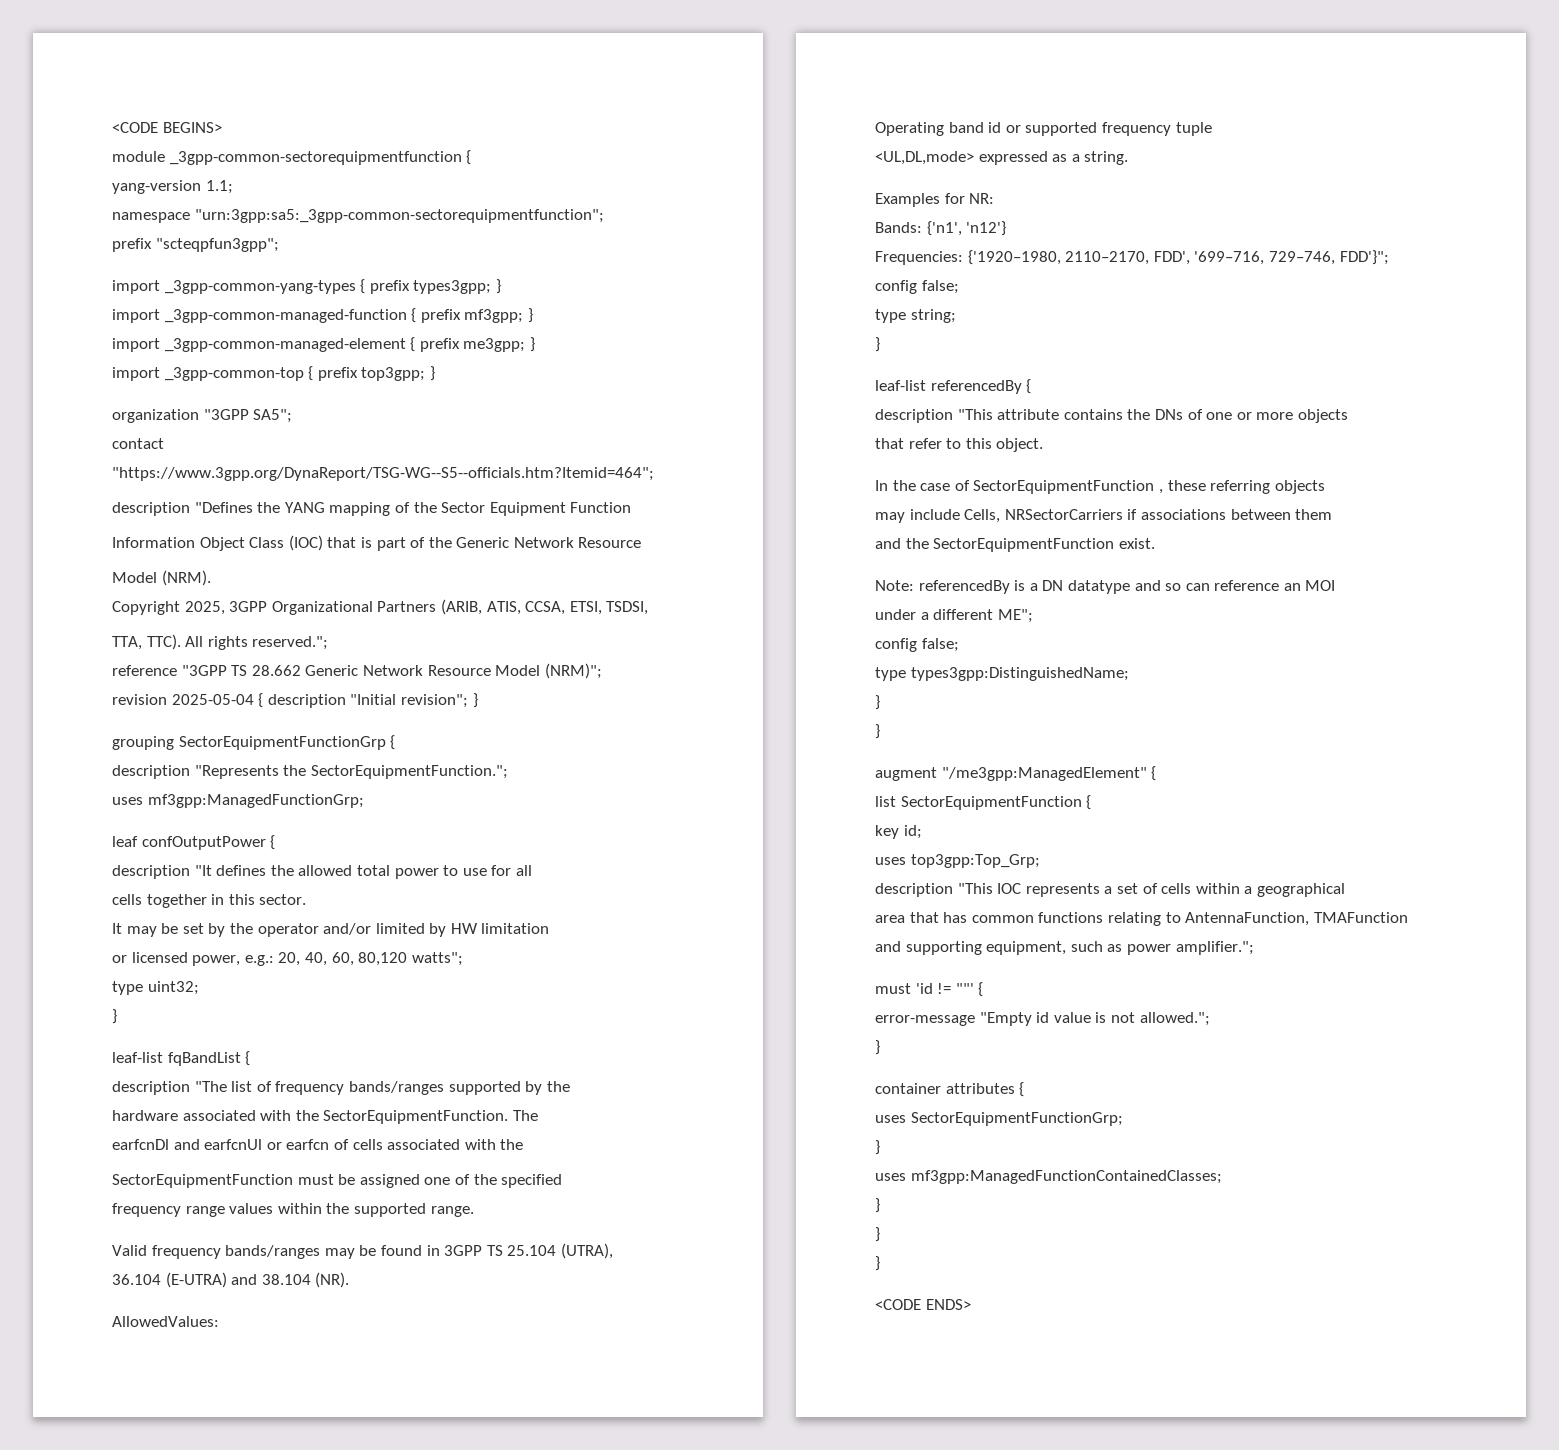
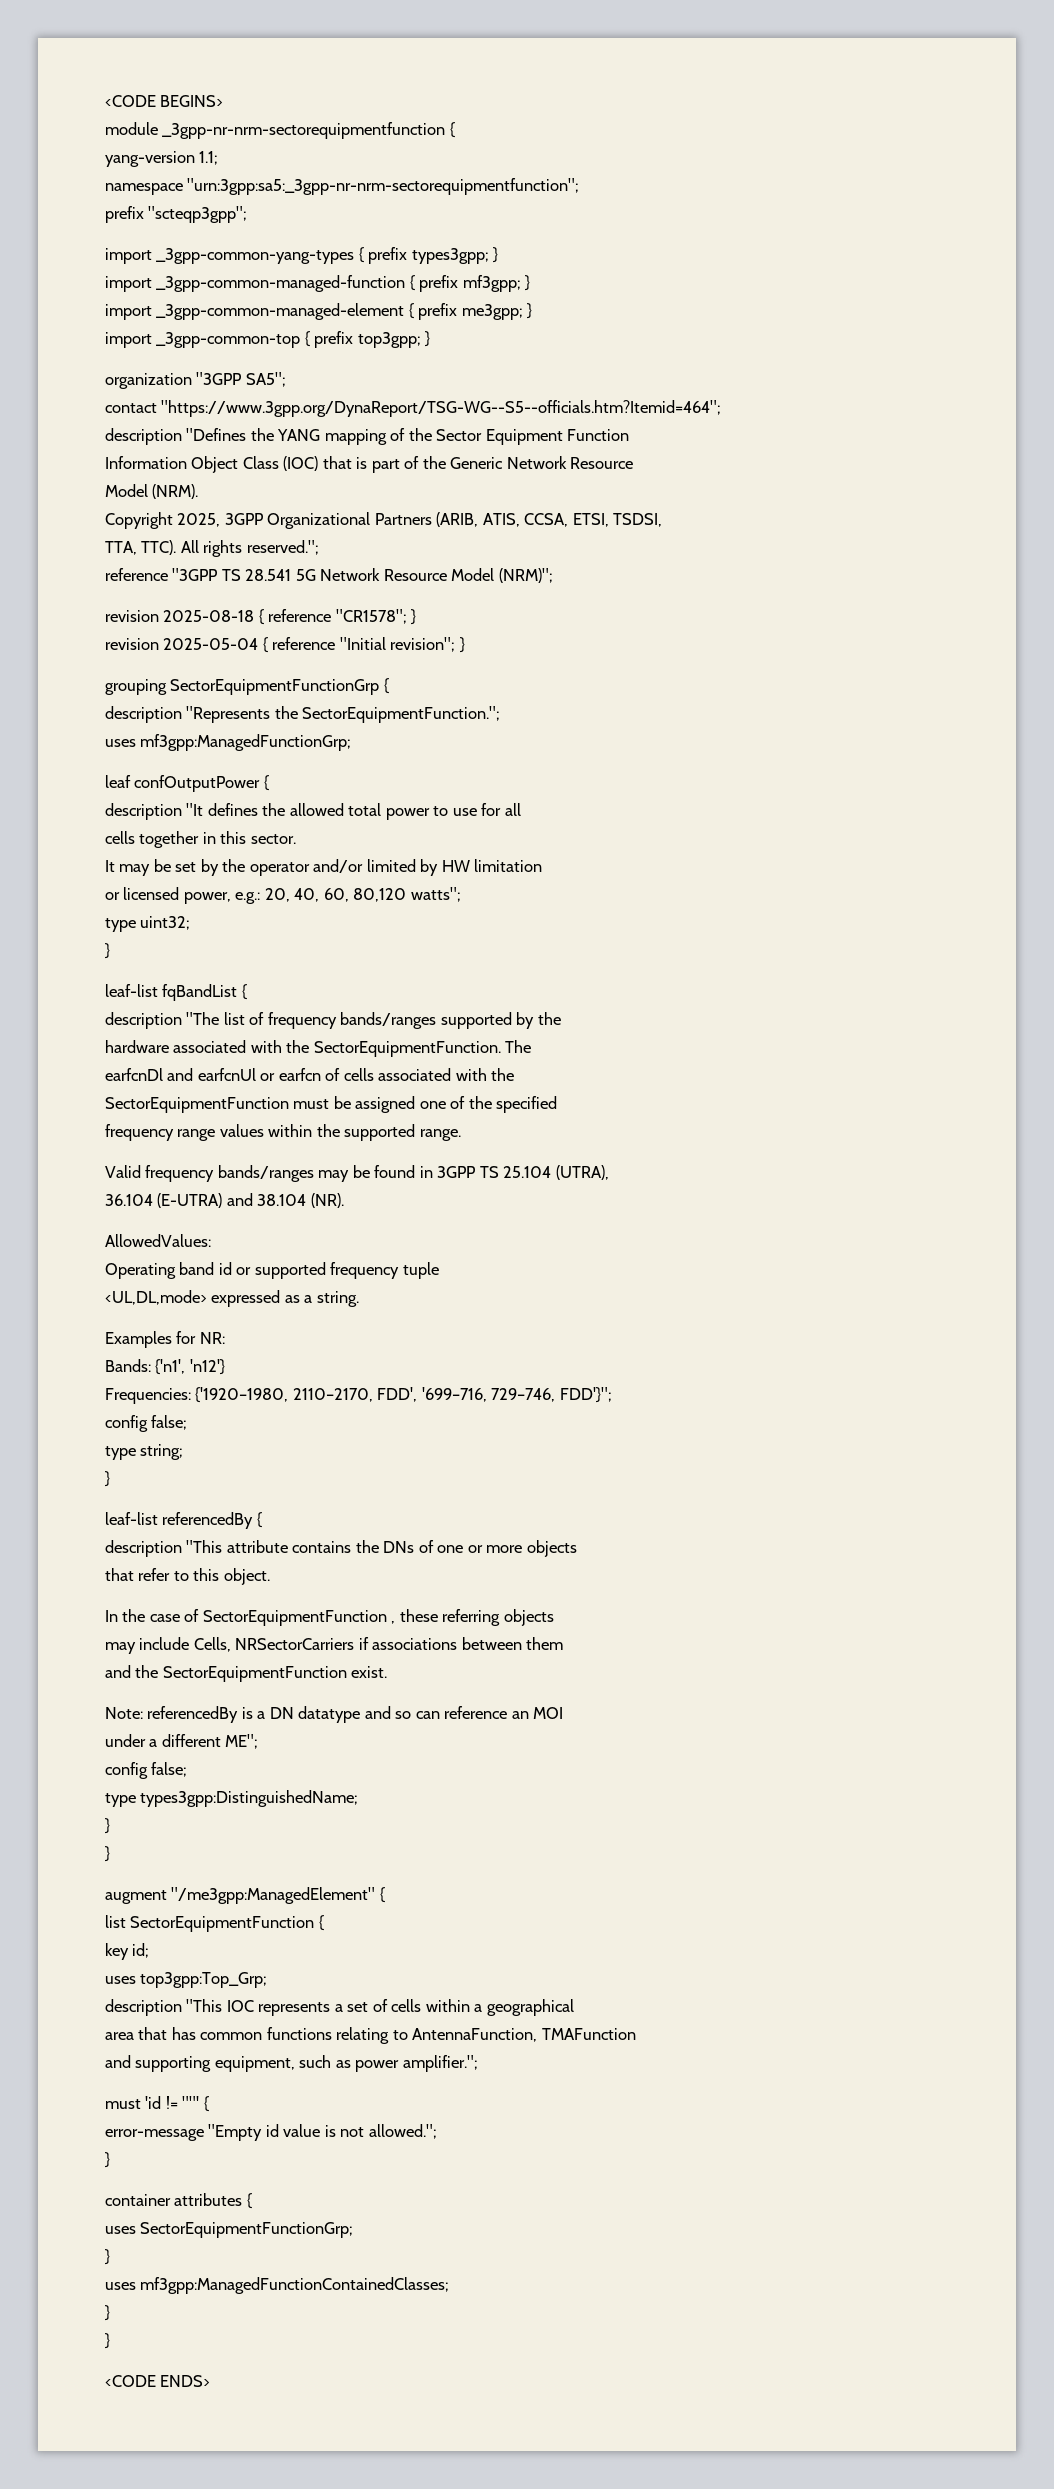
[169,151,462,165] _3gpp-common-sectorequipmentfunction -> [162,122,446,139] _3gpp-nr-nrm-sectorequipmentfunction
[194,209,604,223] [112,238,279,252] "urn:3gpp:sa5:_3gpp-common-sectorequipmentfunction"; // prefix "scteqpfun3gpp"; -> [187,178,580,195] [105,206,248,223] "urn:3gpp:sa5:_3gpp-nr-nrm-sectorequipmentfunction"; // prefix "scteqp3gpp";
[251,665,359,676] 28.662 Generic -> [245,569,316,581] 28.541 5G
(602, 671) none -> [105,609,417,625] // revision 2025-08-18 { reference "CR1578"; }
[267,694,346,708] description -> [272,637,336,650] reference
[875,1256,880,1271] // } -> (110, 2341) none

